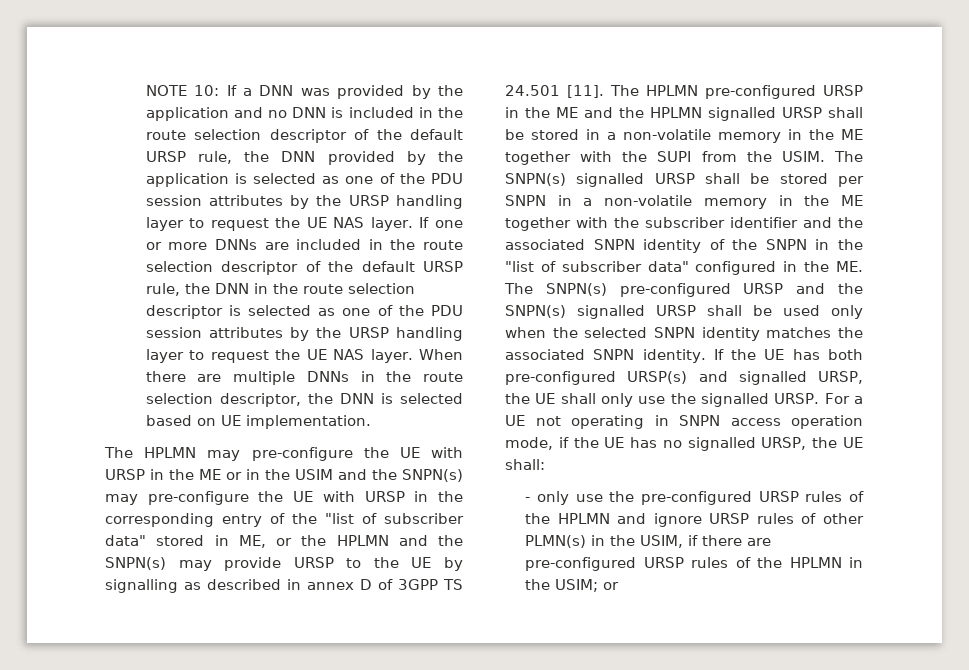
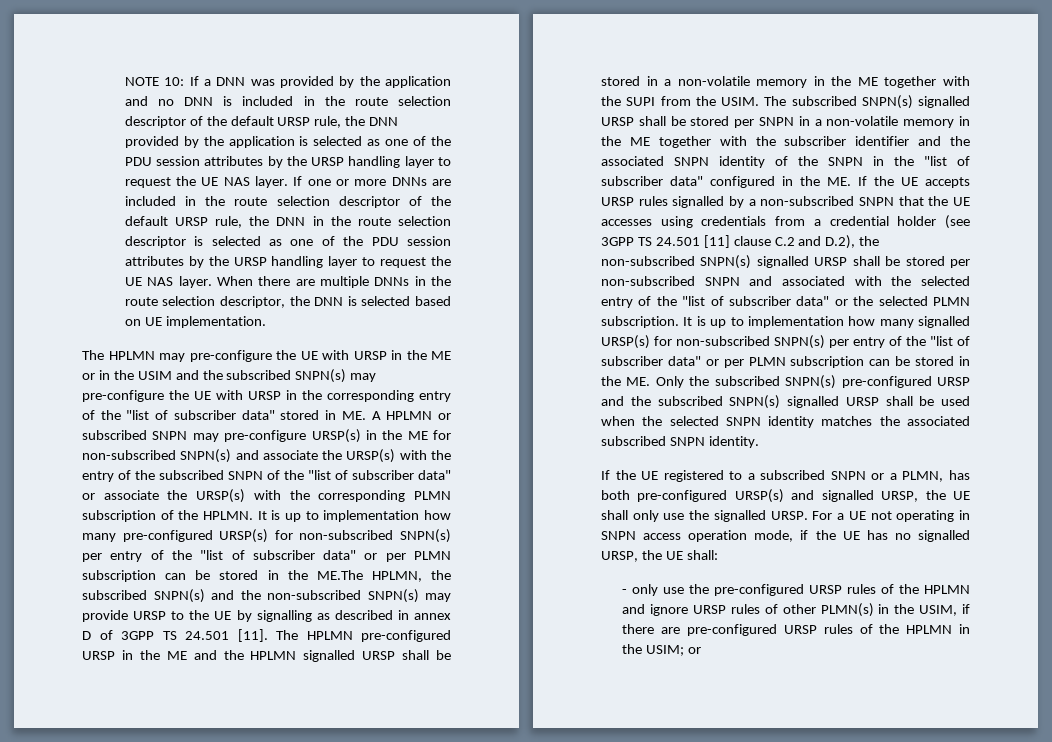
(397, 474) none -> [226,370,292,380] subscribed
[238,535,463,548] ME, or the HPLMN and the -> [341,411,452,420] [82,429,451,443] [82,449,451,463] [82,470,451,482] [82,489,452,503] [82,510,451,522] [82,529,451,543] [82,550,452,562] [82,570,451,582] [82,589,361,603] ME. A HPLMN or subscribed SNPN may pre-configure URSP(s) in the ME for non-subscribed SNPN(s) and associate the URSP(s) with the entry of the subscribed SNPN of the "list of subscriber data" or associate the URSP(s) with the corresponding PLMN subscription of the HPLMN. It is up to implementation how many pre-configured URSP(s) for non-subscribed SNPN(s) per entry of the "list of subscriber data" or per PLMN subscription can be stored in the ME.The HPLMN, the subscribed SNPN(s) and the non-subscribed
(863, 156) none -> [791,96,857,106] subscribed
[504,283,533,294] The -> [858,176,970,188] [601,196,970,208] [601,215,970,229] [601,235,880,249] [601,255,971,269] [601,276,970,286] [601,296,970,308] [601,316,970,328] [601,335,970,349] [601,356,971,368] [601,376,780,388] If the UE accepts URSP rules signalled by a non-subscribed SNPN that the UE accesses using credentials from a credential holder (see 3GPP TS 24.501 [11] clause C.2 and D.2), the non-subscribed SNPN(s) signalled URSP shall be stored per non-subscribed SNPN and associated with the selected entry of the "list of subscriber data" or the selected PLMN subscription. It is up to implementation how many signalled URSP(s) for non-subscribed SNPN(s) per entry of the "list of subscriber data" or per PLMN subscription can be stored in the ME. Only the subscribed
(863, 288) none -> [657,396,723,406] subscribed
[831,305,863,319] only -> (970, 401) none
(585, 354) none -> [601,436,666,446] subscribed
[713,349,785,360] If the UE -> [601,470,944,482] // If the UE registered to a subscribed SNPN or a PLMN,

